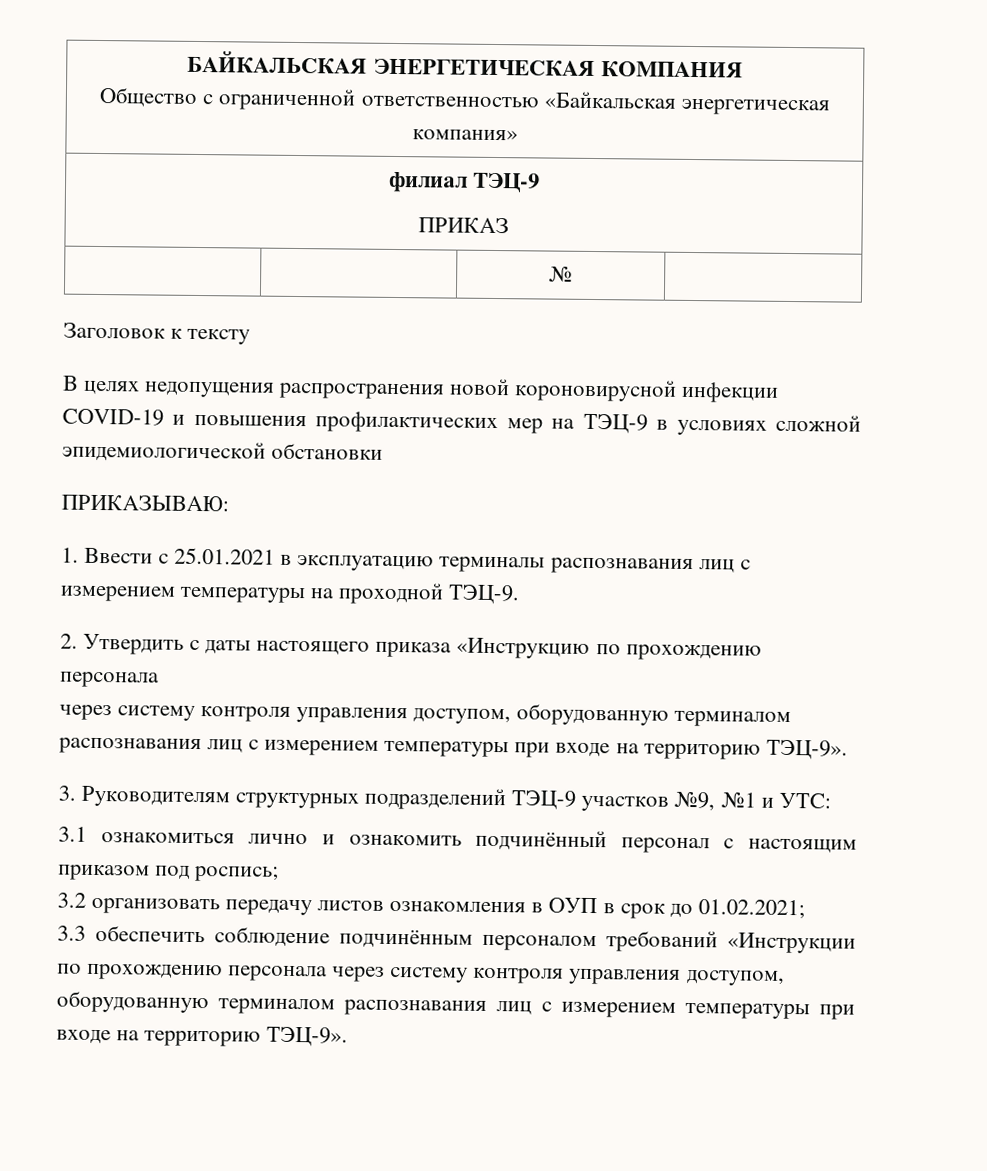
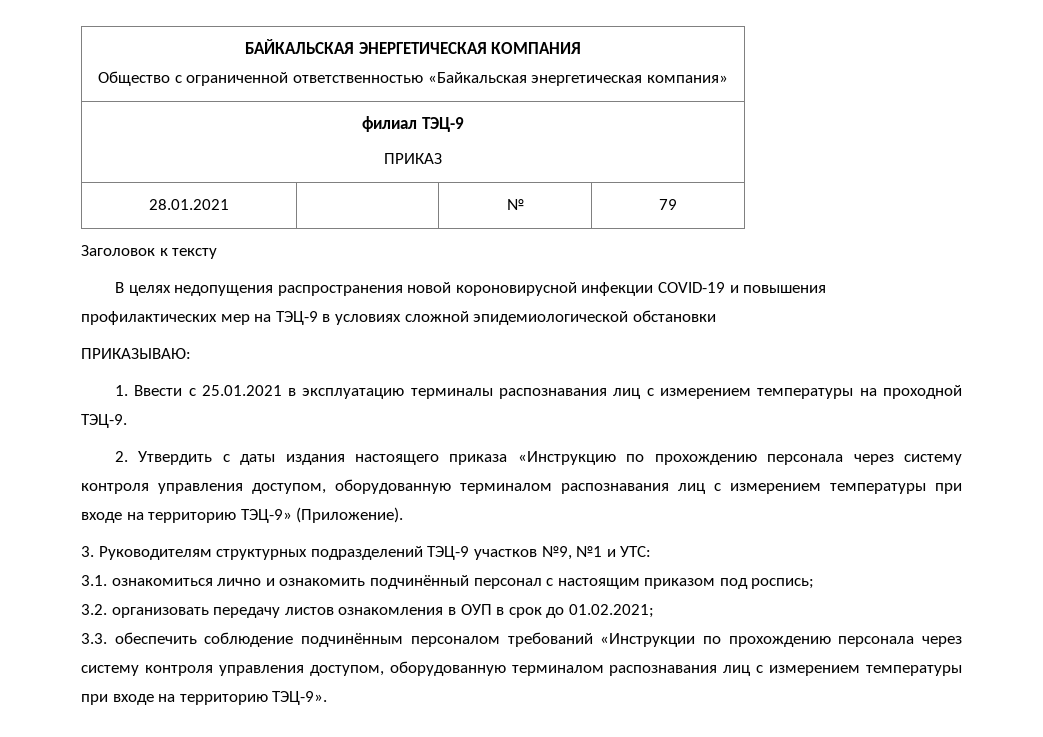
(509, 225) none -> [149,199,229,210] 28.01.2021
(573, 274) none -> [659,199,677,210] 79
(252, 647) none -> [285,454,345,465] издания
(160, 679) // -> (844, 459) none
[765,739,848,760] ТЭЦ-9». -> [240,507,404,523] ТЭЦ-9» (Приложение).
[58,826,87,842] 3.1 -> [81,575,107,586] 3.1.
[57,892,86,908] 3.2 -> [81,604,107,615] 3.2.
[57,925,86,941] 3.3 -> [81,633,107,644] 3.3.

